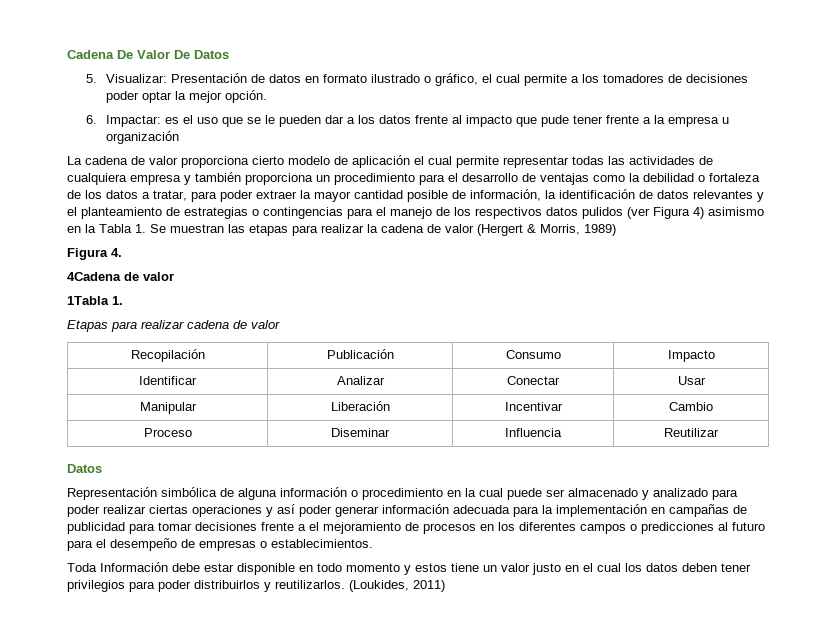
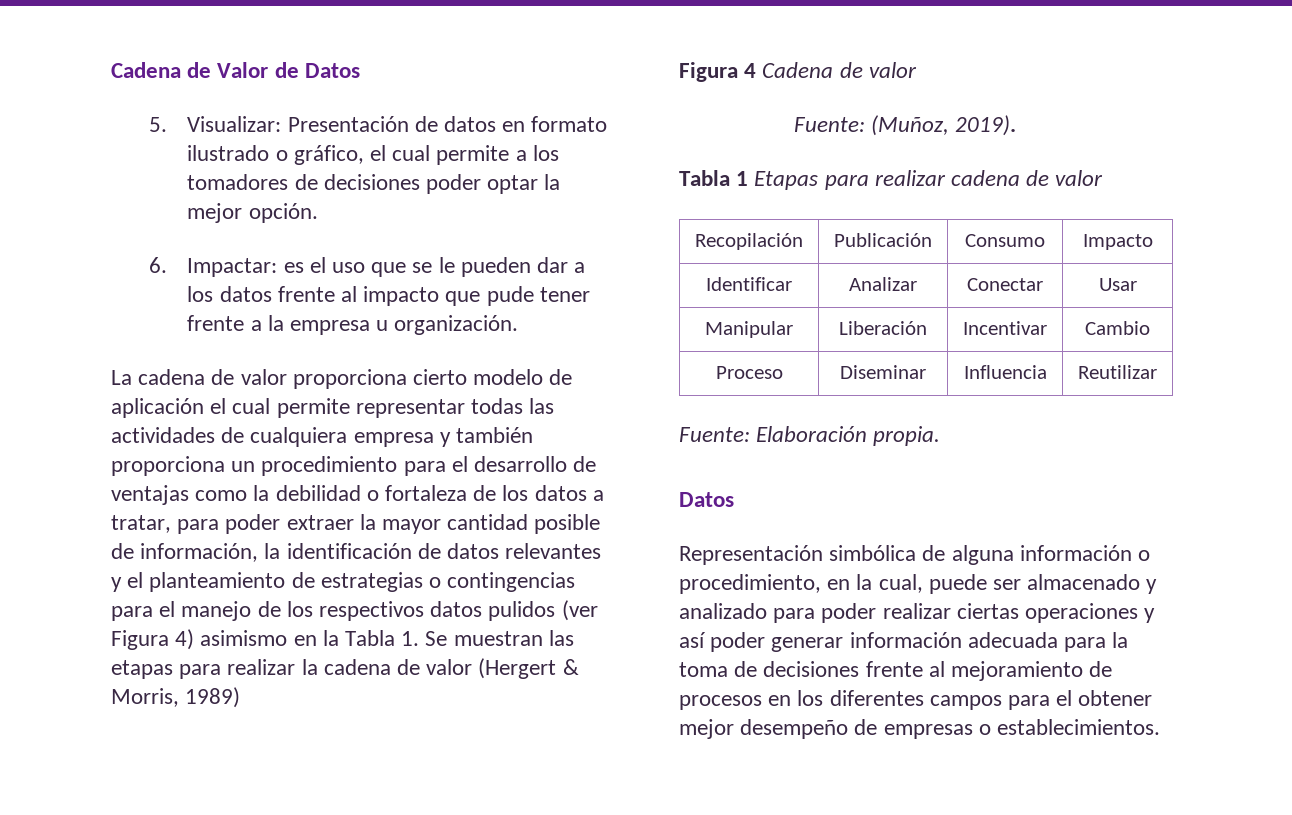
[67,50,190,59] Cadena De Valor De -> [111,62,299,78] Cadena de Valor de
[105,131,179,144] organización -> [394,315,519,335] organización.
[111,248,122,257] [67,272,174,281] [67,296,123,305] 4. // 4Cadena de valor // 1Tabla 1. // -> [744,62,917,78] [793,115,1017,136] [679,170,749,186] 4 Cadena de valor // Fuente: (Muñoz, 2019). // Tabla 1
(719, 432) none -> [679,426,941,446] // Fuente: Elaboración propia.
[362,488,503,500] procedimiento en la cual -> [679,574,923,594] procedimiento, en la cual,
[556,504,747,517] [67,522,319,534] implementación en campañas de publicidad para tomar decisiones frente a el -> [679,661,945,677] toma de decisiones frente al
[630,522,765,534] [67,539,106,551] o predicciones al futuro para el -> [1008,690,1153,710] [679,719,734,739] para el obtener mejor
[67,562,751,575] [67,580,445,592] // Toda Información debe estar disponible en todo momento y estos tiene un valor justo en el cual los datos deben tener privilegios para poder distribuirlos y reutilizarlos. (Loukides, 2011) -> (1161, 727) none

